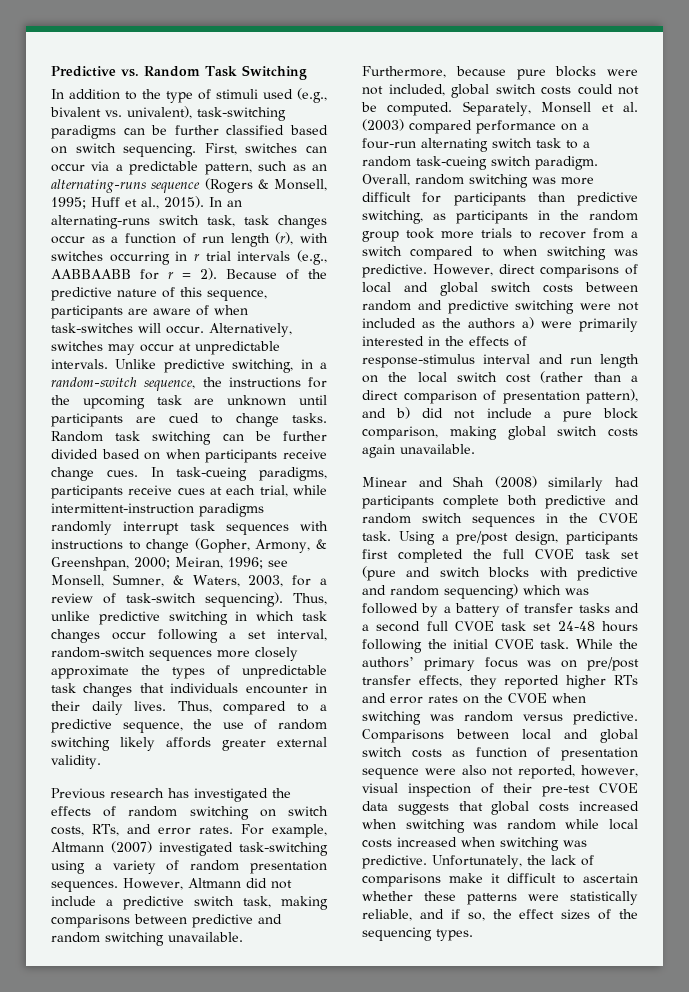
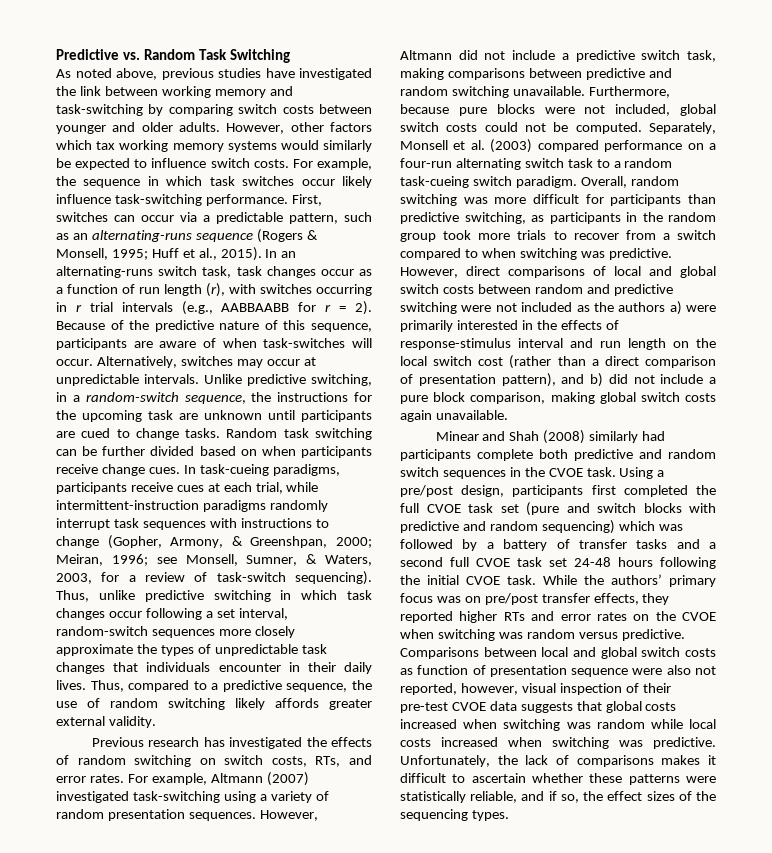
[51,88,327,103] [50,106,286,121] [51,125,328,139] [51,143,197,157] In addition to the type of stimuli used (e.g., bivalent vs. univalent), task-switching paradigms can be further classified based on switch sequencing. -> [56,68,372,80] [56,86,293,98] [56,104,372,116] [56,122,372,134] [56,140,372,152] [56,158,373,170] [56,176,373,188] [56,194,288,206] As noted above, previous studies have investigated the link between working memory and task-switching by comparing switch costs between younger and older adults. However, other factors which tax working memory systems would similarly be expected to influence switch costs. For example, the sequence in which task switches occur likely influence task-switching performance.
[449,873,483,883] make -> [661,755,701,765] makes

